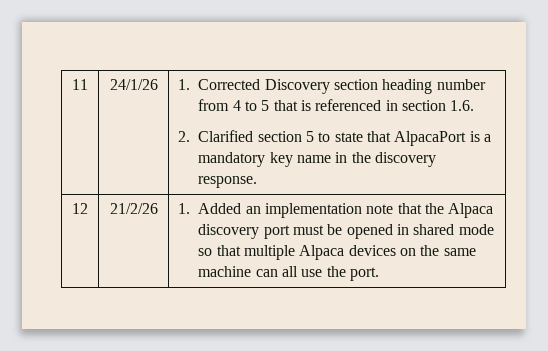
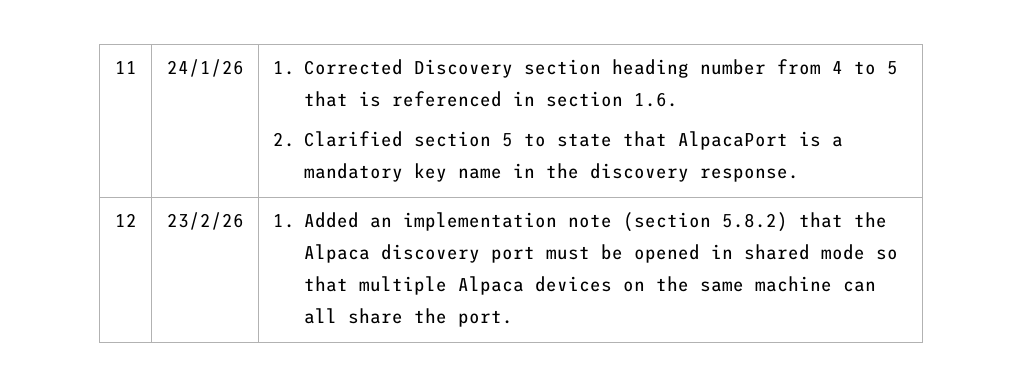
[109,203,158,214] 21/2/26 -> [166,212,244,230] 23/2/26
(394, 209) none -> [622,212,788,232] (section 5.8.2)
[301,269,323,277] use -> [347,308,403,324] share

